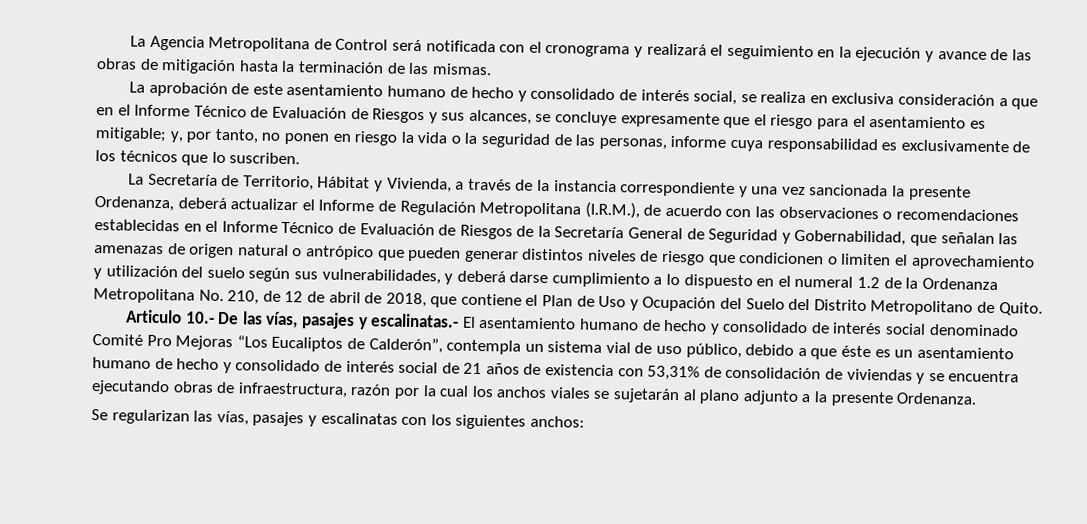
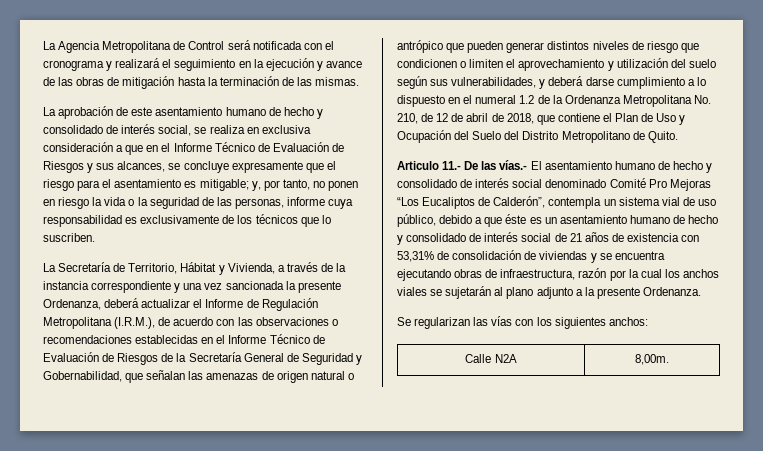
[185,311,215,324] 10.- -> [442,161,462,170] 11.-
[265,311,460,330] vías, pasajes y escalinatas.- -> [499,160,528,170] vías.-
[216,410,398,427] vías, pasajes y escalinatas -> [491,316,513,326] vías
(585, 421) none -> [465,354,517,363] [635,354,669,365] // Calle N2A | 8,00m.

